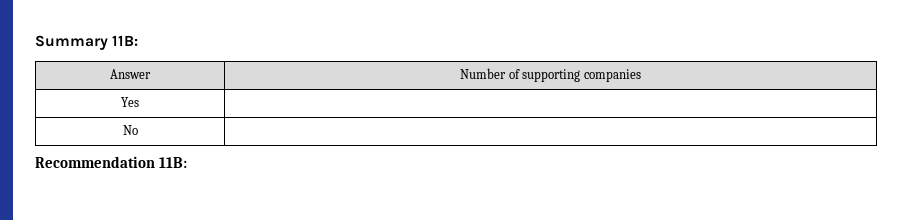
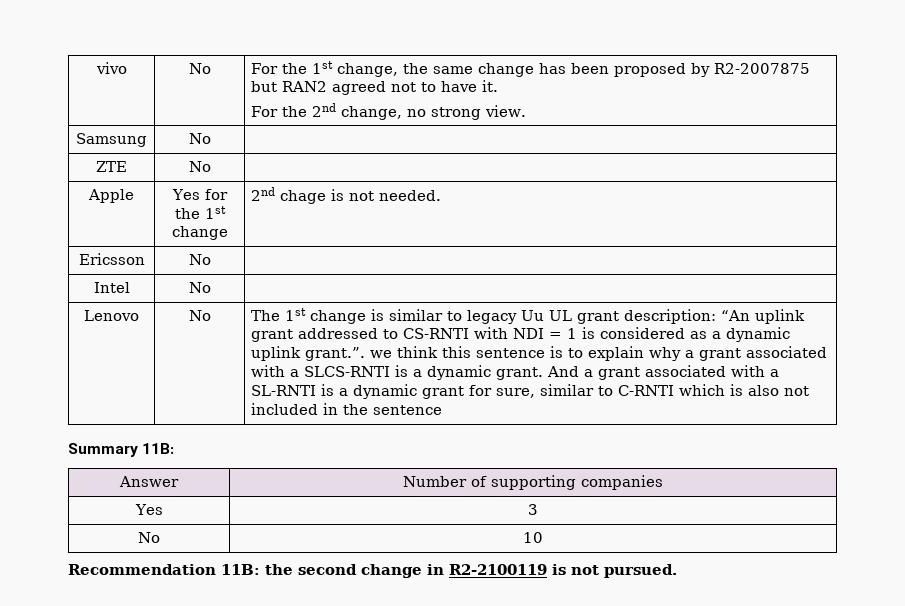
(35, 42) none -> [95,62,127,74] [188,63,211,74] [251,61,811,77] [251,80,499,95] [251,103,527,120] [76,133,147,147] [188,133,211,144] [96,161,127,172] [188,161,211,172] [88,189,134,203] [171,189,228,200] [174,206,226,219] [171,226,228,240] [251,187,442,204] [78,253,145,265] [188,254,211,265] [93,282,130,293] [188,282,211,293] [84,310,139,321] [188,310,211,321] [251,308,806,324] [251,327,791,342] [251,346,828,361] [251,365,780,380] [251,384,810,399] [251,403,443,415] vivo | No | For the 1st change, the same change has been proposed by R2-2007875 but RAN2 agreed not to have it. // For the 2nd change, no strong view. // Samsung | No | // ZTE | No | // Apple | Yes for the 1st change | 2nd chage is not needed. // Ericsson | No | // Intel | No | // Lenovo | No | The 1st change is similar to legacy Uu UL grant description: “An uplink grant addressed to CS-RNTI with NDI = 1 is considered as a dynamic uplink grant.”. we think this sentence is to explain why a grant associated with a SLCS-RNTI is a dynamic grant. And a grant associated with a SL-RNTI is a dynamic grant for sure, similar to C-RNTI which is also not included in the sentence //
[122,125,138,135] // No | -> [528,504,538,515] [138,532,160,543] [523,532,543,543] 3 // No | 10
(187, 162) none -> [265,564,677,578] the second change in R2-2100119 is not pursued.

